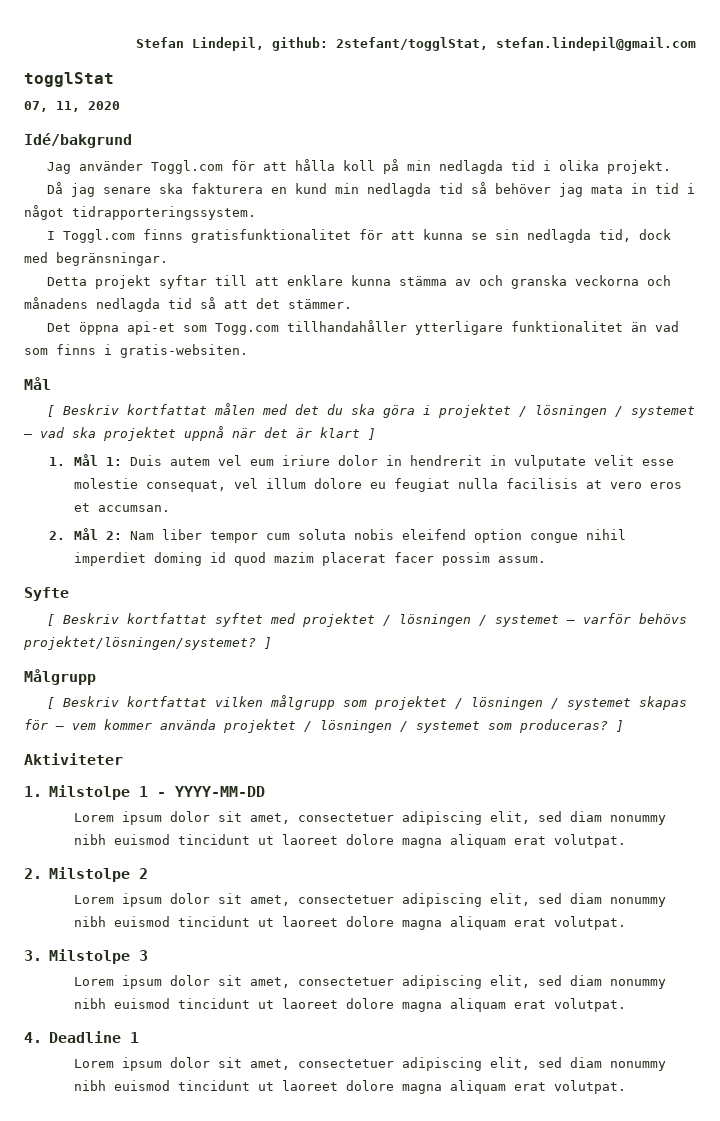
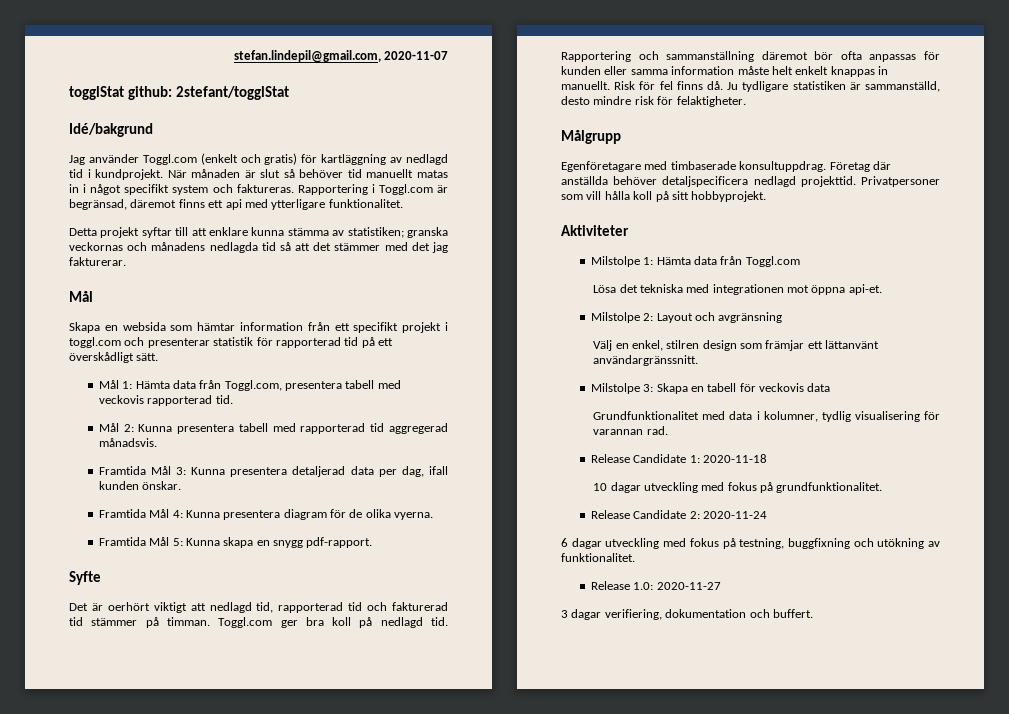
[136,37,696,51] [24,72,114,87] [24,101,120,112] [24,133,132,148] [46,159,671,174] [46,182,695,197] [24,205,256,220] [46,229,671,243] [24,252,168,266] Stefan Lindepil, github: 2stefant/togglStat, stefan.lindepil@gmail.com // togglStat // 07, 11, 2020 // Idé/bakgrund // Jag använder Toggl.com för att hålla koll på min nedlagda tid i olika projekt. // Då jag senare ska fakturera en kund min nedlagda tid så behöver jag mata in tid i något tidrapporteringssystem. // I Toggl.com finns gratisfunktionalitet för att kunna se sin nedlagda tid, dock med begränsningar. -> [233,50,448,63] [69,86,290,100] [69,123,153,137] [69,153,448,165] [69,169,448,180] [69,184,449,195] [69,199,403,210] stefan.lindepil@gmail.com, 2020-11-07 // togglStat github: 2stefant/togglStat // Idé/bakgrund // Jag använder Toggl.com (enkelt och gratis) för kartläggning av nedlagd tid i kundprojekt. När månaden är slut så behöver tid manuellt matas in i något specifikt system och faktureras. Rapportering i Toggl.com är begränsad, däremot finns ett api med ytterligare funktionalitet.
[478,275,639,289] och granska veckorna -> [347,227,448,238] [69,242,123,251] statistiken; granska veckornas
[288,299,352,309] [46,320,679,335] [24,344,248,358] [24,377,51,390] [46,403,695,418] [24,426,376,441] [49,454,675,469] [74,478,683,492] [74,503,171,512] [49,528,627,543] [74,552,547,566] [24,587,69,601] [46,613,687,627] [23,636,272,650] [24,669,96,685] [46,695,687,710] [24,719,624,733] [24,753,123,765] [24,785,266,800] [74,811,667,825] [74,834,627,848] [24,867,149,882] [74,893,667,907] [74,916,627,930] [24,949,149,964] [74,975,667,989] [74,998,627,1012] [24,1031,140,1043] [74,1057,667,1071] [74,1080,627,1094] stämmer. // Det öppna api-et som Togg.com tillhandahåller ytterligare funktionalitet än vad som finns i gratis-websiten. // Mål // [ Beskriv kortfattat målen med det du ska göra i projektet / lösningen / systemet – vad ska projektet uppnå när det är klart ] // 1. Mål 1: Duis autem vel eum iriure dolor in hendrerit in vulputate velit esse molestie consequat, vel illum dolore eu feugiat nulla facilisis at vero eros et accumsan. // 2. Mål 2: Nam liber tempor cum soluta nobis eleifend option congue nihil imperdiet doming id quod mazim placerat facer possim assum. // Syfte // [ Beskriv kortfattat syftet med projektet / lösningen / systemet – varför behövs projektet/lösningen/systemet? ] // Målgrupp // [ Beskriv kortfattat vilken målgrupp som projektet / lösningen / systemet skapas för – vem kommer använda projektet / lösningen / systemet som produceras? ] // Aktiviteter // 1. Milstolpe 1 - YYYY-MM-DD // Lorem ipsum dolor sit amet, consectetuer adipiscing elit, sed diam nonummy nibh euismod tincidunt ut laoreet dolore magna aliquam erat volutpat. // 2. Milstolpe 2 // Lorem ipsum dolor sit amet, consectetuer adipiscing elit, sed diam nonummy nibh euismod tincidunt ut laoreet dolore magna aliquam erat volutpat. // 3. Milstolpe 3 // Lorem ipsum dolor sit amet, consectetuer adipiscing elit, sed diam nonummy nibh euismod tincidunt ut laoreet dolore magna aliquam erat volutpat. // 4. Deadline 1 // Lorem ipsum dolor sit amet, consectetuer adipiscing elit, sed diam nonummy nibh euismod tincidunt ut laoreet dolore magna aliquam erat volutpat. -> [334,242,449,253] [69,257,126,266] [69,291,93,302] [69,322,449,333] [69,337,393,348] [69,352,159,363] [98,380,401,391] [98,395,233,406] [98,423,448,434] [98,438,157,447] [98,466,448,477] [98,481,182,490] [98,509,434,520] [98,537,373,548] [69,571,101,585] [69,602,448,613] [69,617,449,628] [561,51,940,62] [561,66,888,77] [561,81,940,92] [561,96,746,107] [561,130,621,144] [561,161,891,172] [561,176,940,187] [561,191,767,202] [561,225,629,236] [590,256,800,267] [593,284,882,295] [590,312,783,323] [593,340,880,351] [593,355,699,366] [590,383,831,394] [593,411,940,422] [593,426,668,435] [590,454,767,463] [593,482,883,493] [590,510,767,519] [561,538,940,549] [561,553,635,562] [590,581,721,590] [561,609,813,620] stämmer med det jag fakturerar. // Mål // Skapa en websida som hämtar information från ett specifikt projekt i toggl.com och presenterar statistik för rapporterad tid på ett överskådligt sätt. // Mål 1: Hämta data från Toggl.com, presentera tabell med veckovis rapporterad tid. // Mål 2: Kunna presentera tabell med rapporterad tid aggregerad månadsvis. // Framtida Mål 3: Kunna presentera detaljerad data per dag, ifall kunden önskar. // Framtida Mål 4: Kunna presentera diagram för de olika vyerna. // Framtida Mål 5: Kunna skapa en snygg pdf-rapport. // Syfte // Det är oerhört viktigt att nedlagd tid, rapporterad tid och fakturerad tid stämmer på timman. Toggl.com ger bra koll på nedlagd tid. Rapportering och sammanställning däremot bör ofta anpassas för kunden eller samma information måste helt enkelt knappas in manuellt. Risk för fel finns då. Ju tydligare statistiken är sammanställd, desto mindre risk för felaktigheter. // Målgrupp // Egenföretagare med timbaserade konsultuppdrag. Företag där anställda behöver detaljspecificera nedlagd projekttid. Privatpersoner som vill hålla koll på sitt hobbyprojekt. // Aktiviteter // Milstolpe 1: Hämta data från Toggl.com // Lösa det tekniska med integrationen mot öppna api-et. // Milstolpe 2: Layout och avgränsning // Välj en enkel, stilren design som främjar ett lättanvänt användargränssnitt. // Milstolpe 3: Skapa en tabell för veckovis data // Grundfunktionalitet med data i kolumner, tydlig visualisering för varannan rad. // Release Candidate 1: 2020-11-18 // 10 dagar utveckling med fokus på grundfunktionalitet. // Release Candidate 2: 2020-11-24 // 6 dagar utveckling med fokus på testning, buggfixning och utökning av funktionalitet. // Release 1.0: 2020-11-27 // 3 dagar verifiering, dokumentation och buffert.

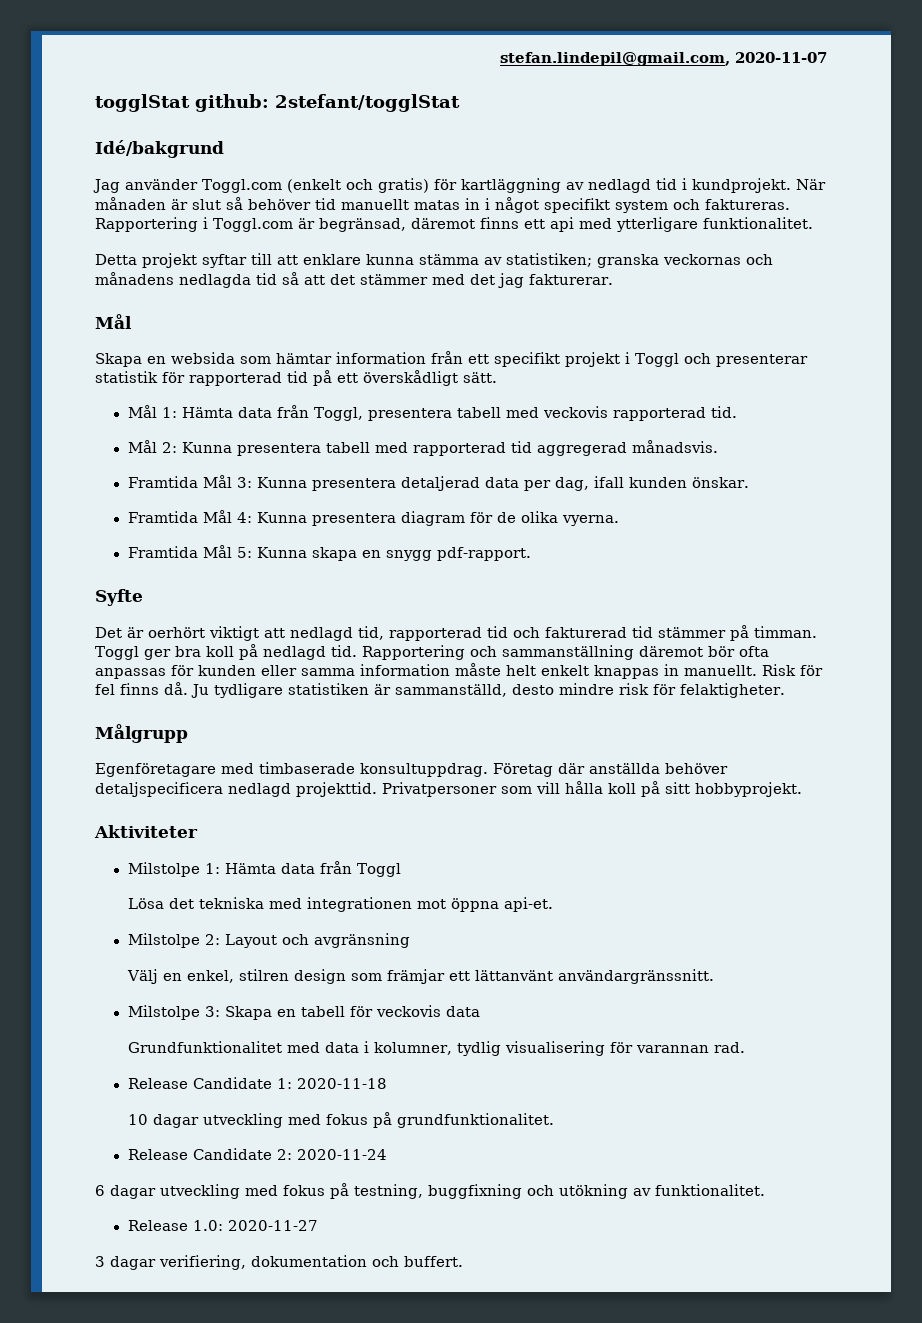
[69,337,121,348] toggl.com -> [635,353,679,367] Toggl
[224,380,282,391] Toggl.com, -> [313,407,363,421] Toggl,
[218,617,273,628] Toggl.com -> [95,646,139,660] Toggl
[745,256,800,267] Toggl.com -> [356,863,401,877] Toggl

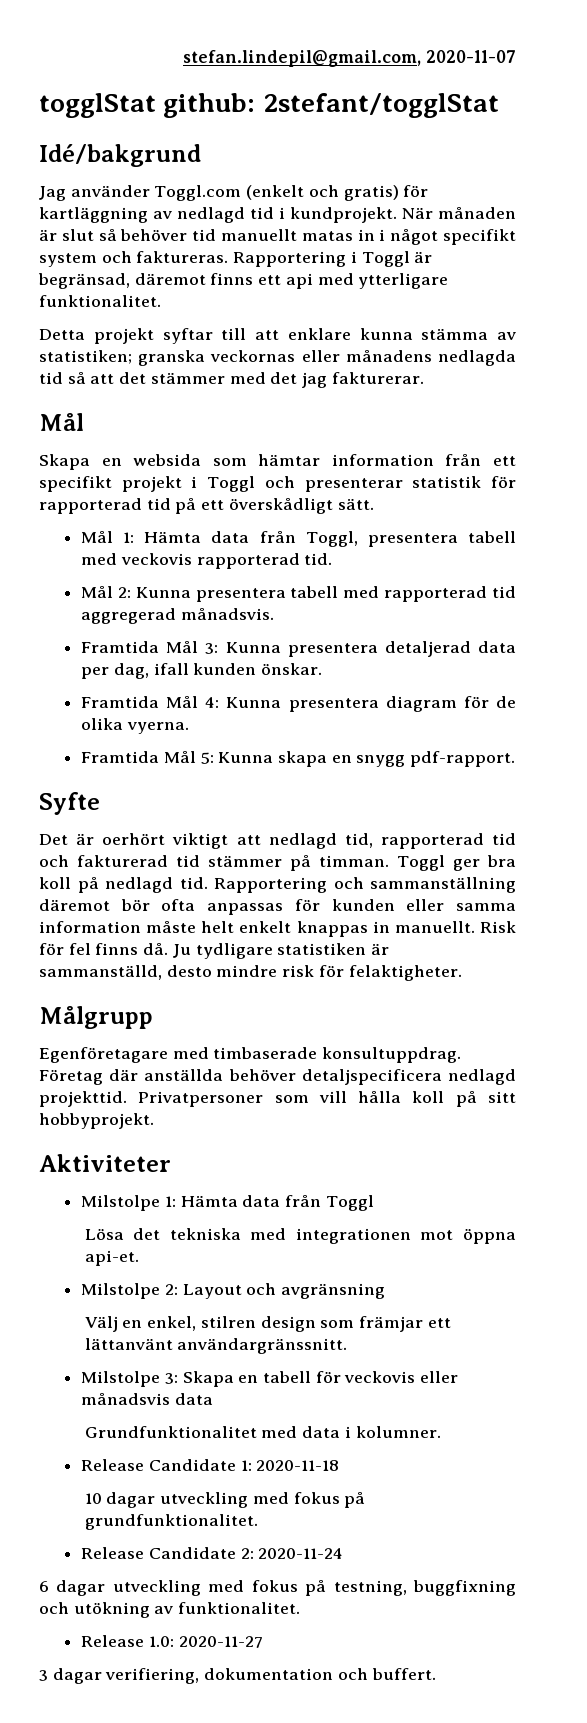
[213,218,293,232] Toggl.com -> [361,251,410,267] Toggl
[746,254,773,265] och -> [301,350,340,362] eller
(441, 1011) none -> [420,1371,459,1383] [81,1393,171,1405] eller månadsvis
[374,1041,746,1056] kolumner, tydlig visualisering för varannan rad. -> [355,1426,441,1438] kolumner.

